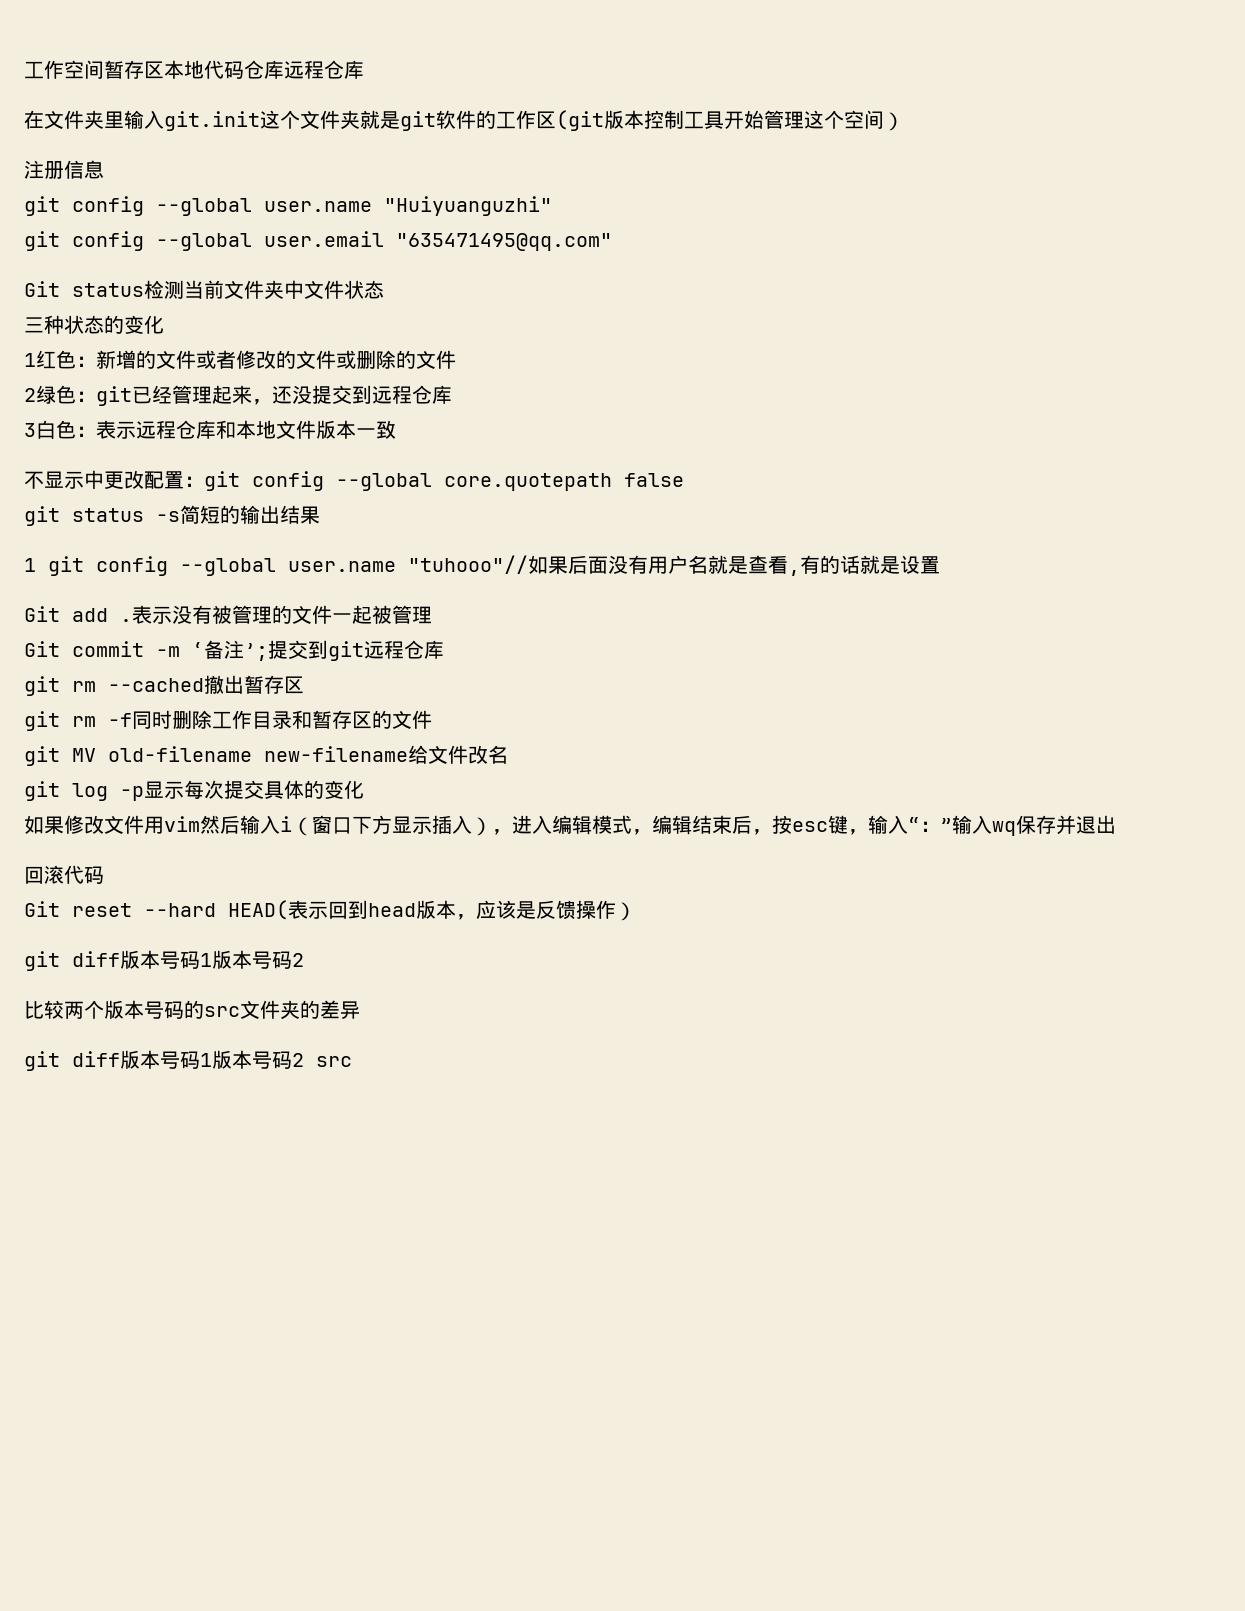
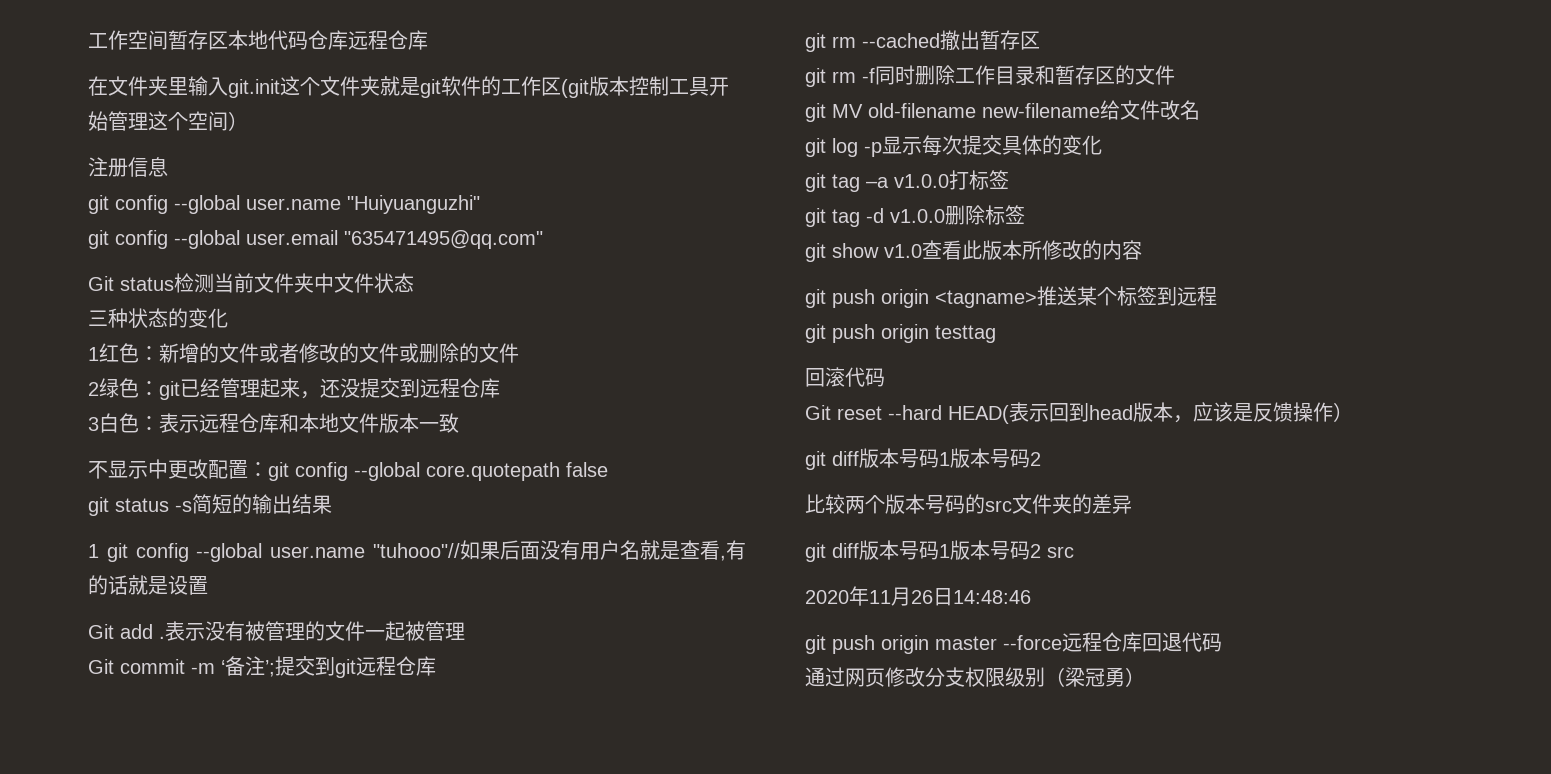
[24,815,1116,836] 如果修改文件用vim然后输入i（窗口下方显示插入），进入编辑模式，编辑结束后，按esc键，输入“：”输入wq保存并退出 -> [805,170,1009,192] [805,205,1025,227] [805,240,1142,262] [805,286,1217,308] [805,324,996,343] git tag –a v1.0.0打标签 // git tag -d v1.0.0删除标签 // git show v1.0查看此版本所修改的内容 // git push origin <tagname>推送某个标签到远程 // git push origin testtag
(352, 1061) none -> [805,586,1031,606] [805,632,1222,654] [805,667,1145,687] // 2020年11月26日14:48:46 // git push origin master --force远程仓库回退代码 // 通过网页修改分支权限级别（梁冠勇）

